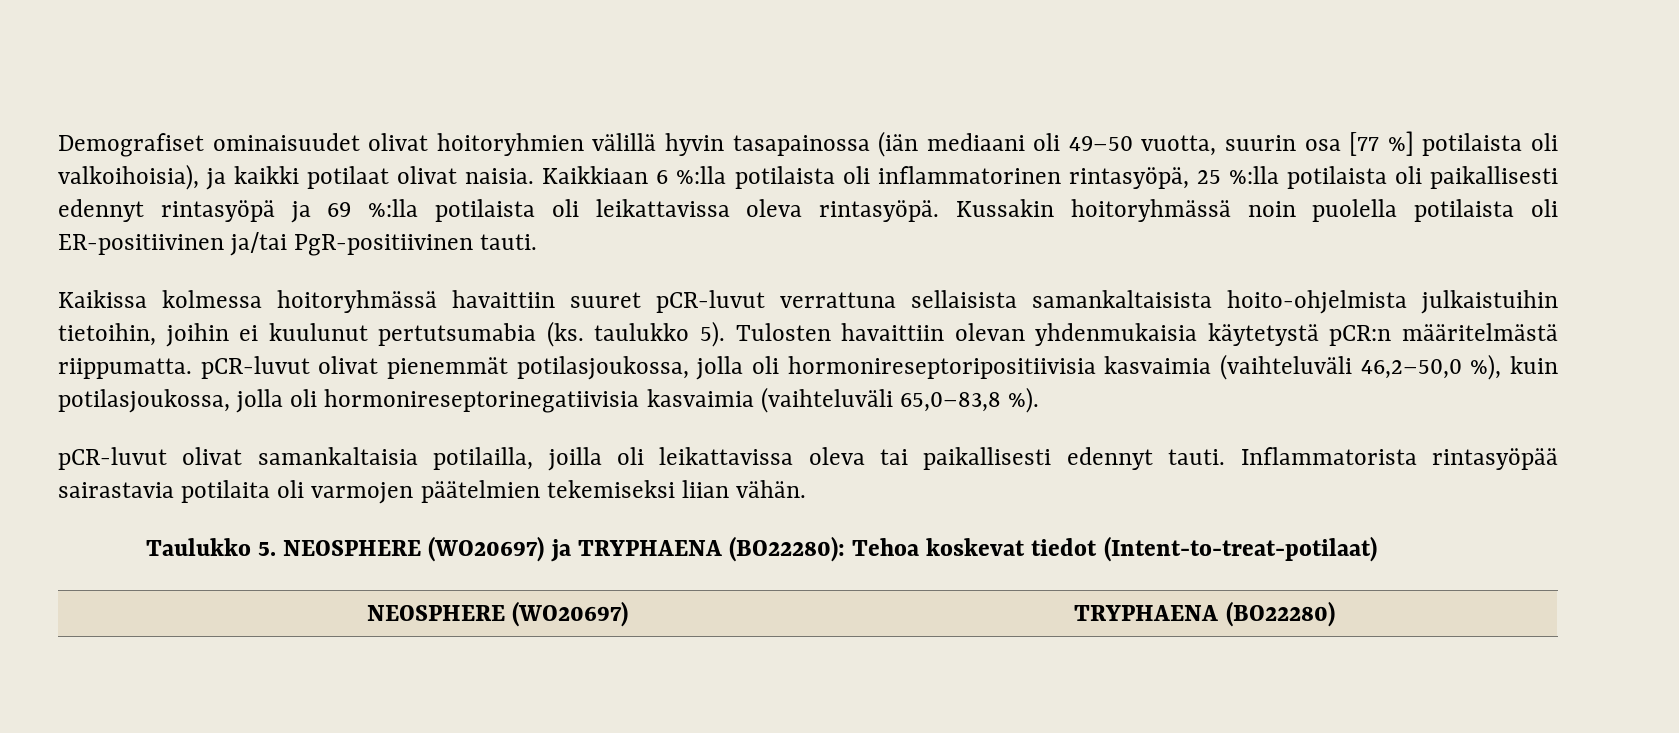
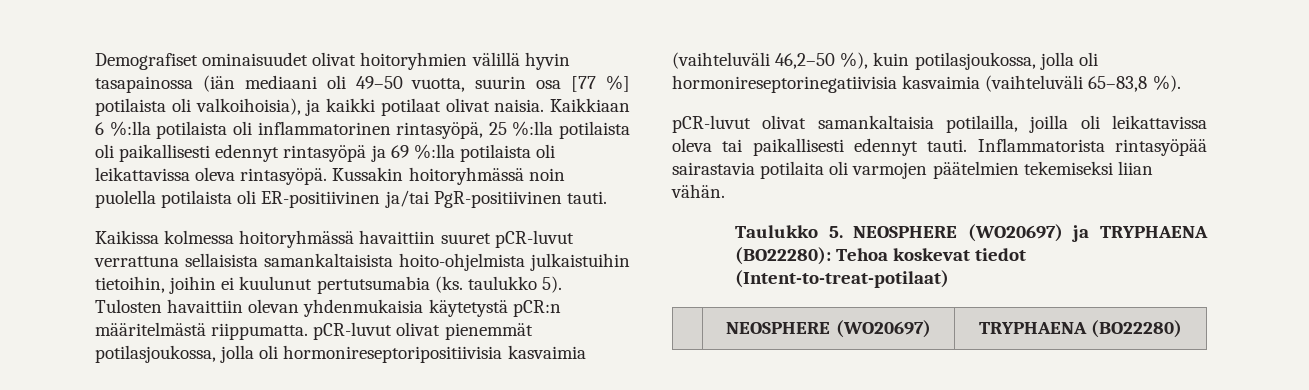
[1360,359,1462,379] 46,2–50,0 -> [775,53,836,69] 46,2–50
[899,392,1001,412] 65,0–83,8 -> [1088,76,1148,92] 65–83,8

